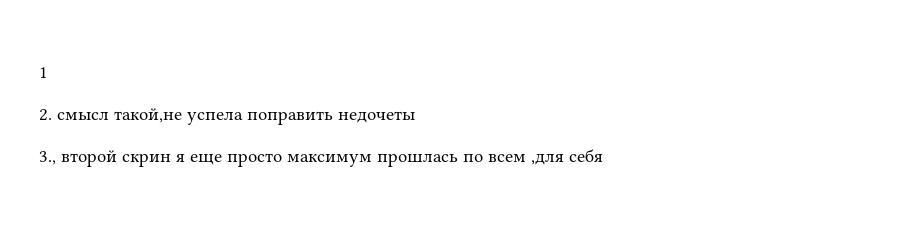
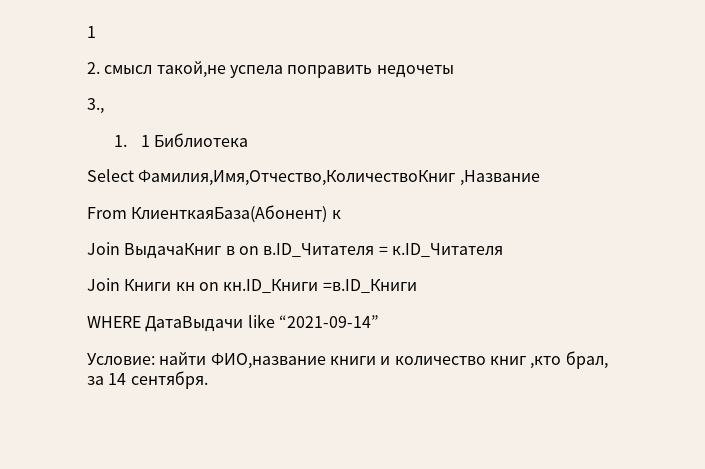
[61,149,603,167] второй скрин я еще просто максимум прошлась по всем ,для себя -> [113,133,249,147] [87,169,540,186] [87,205,341,223] [87,242,503,259] [87,278,417,293] [87,314,379,332] [87,351,608,369] [87,371,208,389] // 1. 1 Библиотека // Select Фамилия,Имя,Отчество,КоличествоКниг ,Название // From КлиенткаяБаза(Абонент) к // Join ВыдачаКниг в on в.ID_Читателя = к.ID_Читателя // Join Книги кн on кн.ID_Книги =в.ID_Книги // WHERE ДатаВыдачи like “2021-09-14” // Условие: найти ФИО,название книги и количество книг ,кто брал, за 14 сентября.

